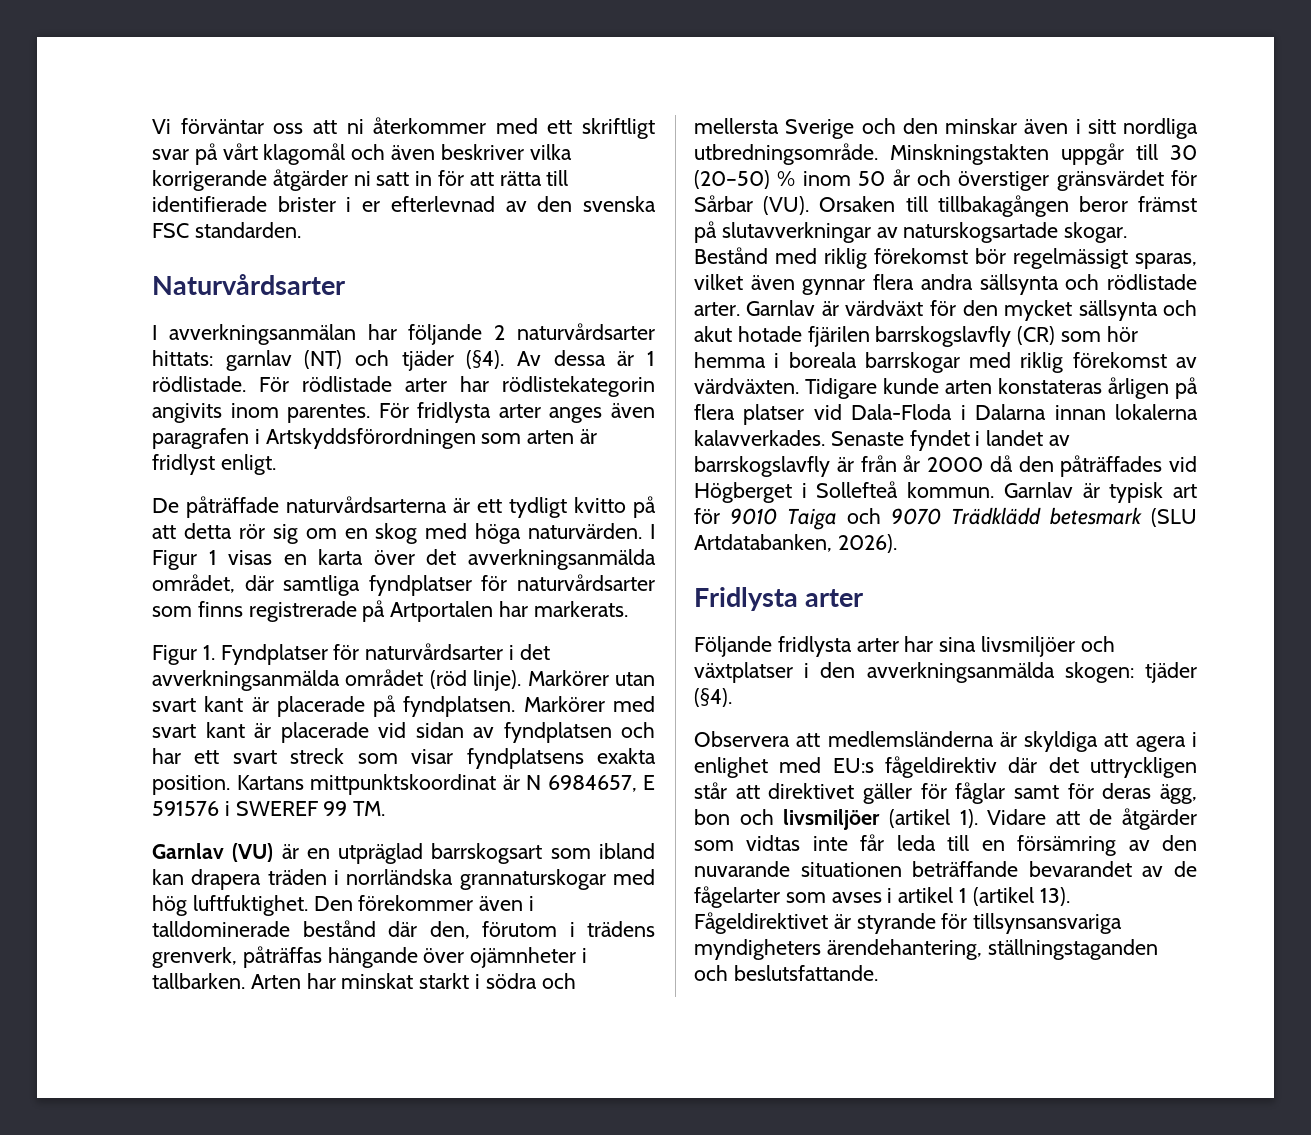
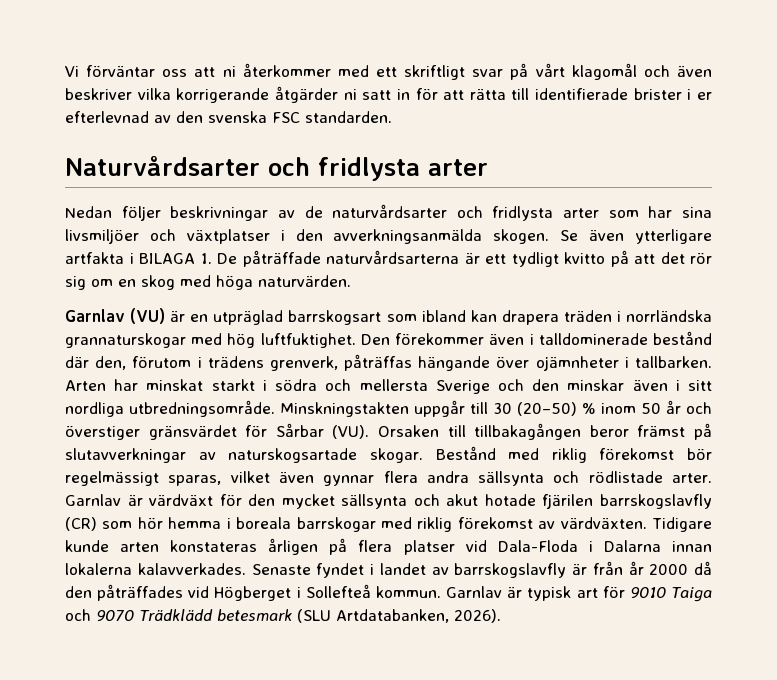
[152,323,655,345] [152,350,655,371] [152,376,655,397] [152,402,655,423] [152,428,598,449] [152,454,276,475] // I avverkningsanmälan har följande 2 naturvårdsarter hittats: garnlav (NT) och tjäder (§4). Av dessa är 1 rödlistade. För rödlistade arter har rödlistekategorin angivits inom parentes. För fridlysta arter anges även paragrafen i Artskyddsförordningen som arten är fridlyst enligt. // -> [268,157,488,181] [65,204,712,221] [65,229,713,244] [65,252,212,264] och fridlysta arter // Nedan följer beskrivningar av de naturvårdsarter och fridlysta arter som har sina livsmiljöer och växtplatser i den avverkningsanmälda skogen. Se även ytterligare artfakta i BILAGA 1.
[183,523,232,539] detta -> [660,252,685,264] det
[650,524,655,539] [152,549,656,570] [152,574,655,596] [152,600,628,622] [152,643,550,665] [152,669,655,691] [152,695,655,717] [152,722,655,743] [152,748,656,769] [152,774,655,795] [152,801,386,816] I Figur 1 visas en karta över det avverkningsanmälda området, där samtliga fyndplatser för naturvårdsarter som finns registrerade på Artportalen har markerats. // Figur 1. Fyndplatser för naturvårdsarter i det avverkningsanmälda området (röd linje). Markörer utan svart kant är placerade på fyndplatsen. Markörer med svart kant är placerade vid sidan av fyndplatsen och har ett svart streck som visar fyndplatsens exakta position. Kartans mittpunktskoordinat är N 6984657, E 591576 i SWEREF 99 TM. -> (351, 281) none
[694,587,864,611] [694,636,1115,657] [694,662,1197,683] [694,688,732,707] [694,731,1197,752] [694,756,1197,778] [694,782,1197,804] [694,808,1197,830] [694,834,1197,856] [694,861,1197,877] [694,886,1070,908] [694,912,1123,934] [694,939,1158,960] [694,965,878,981] // Fridlysta arter // Följande fridlysta arter har sina livsmiljöer och växtplatser i den avverkningsanmälda skogen: tjäder (§4). // Observera att medlemsländerna är skyldiga att agera i enlighet med EU:s fågeldirektiv där det uttryckligen står att direktivet gäller för fåglar samt för deras ägg, bon och livsmiljöer (artikel 1). Vidare att de åtgärder som vidtas inte får leda till en försämring av den nuvarande situationen beträffande bevarandet av de fågelarter som avses i artikel 1 (artikel 13). Fågeldirektivet är styrande för tillsynsansvariga myndigheters ärendehantering, ställningstaganden och beslutsfattande. -> (501, 616) none

